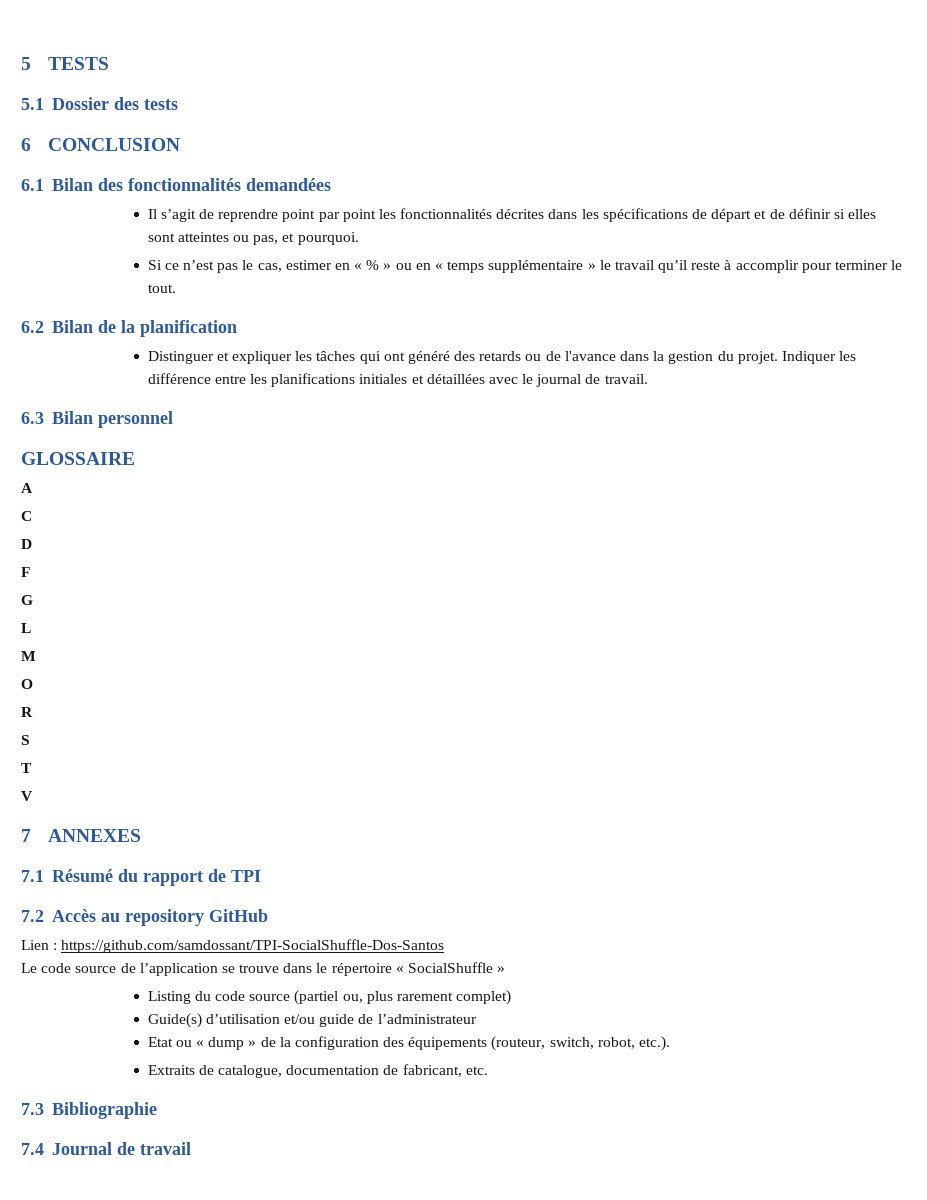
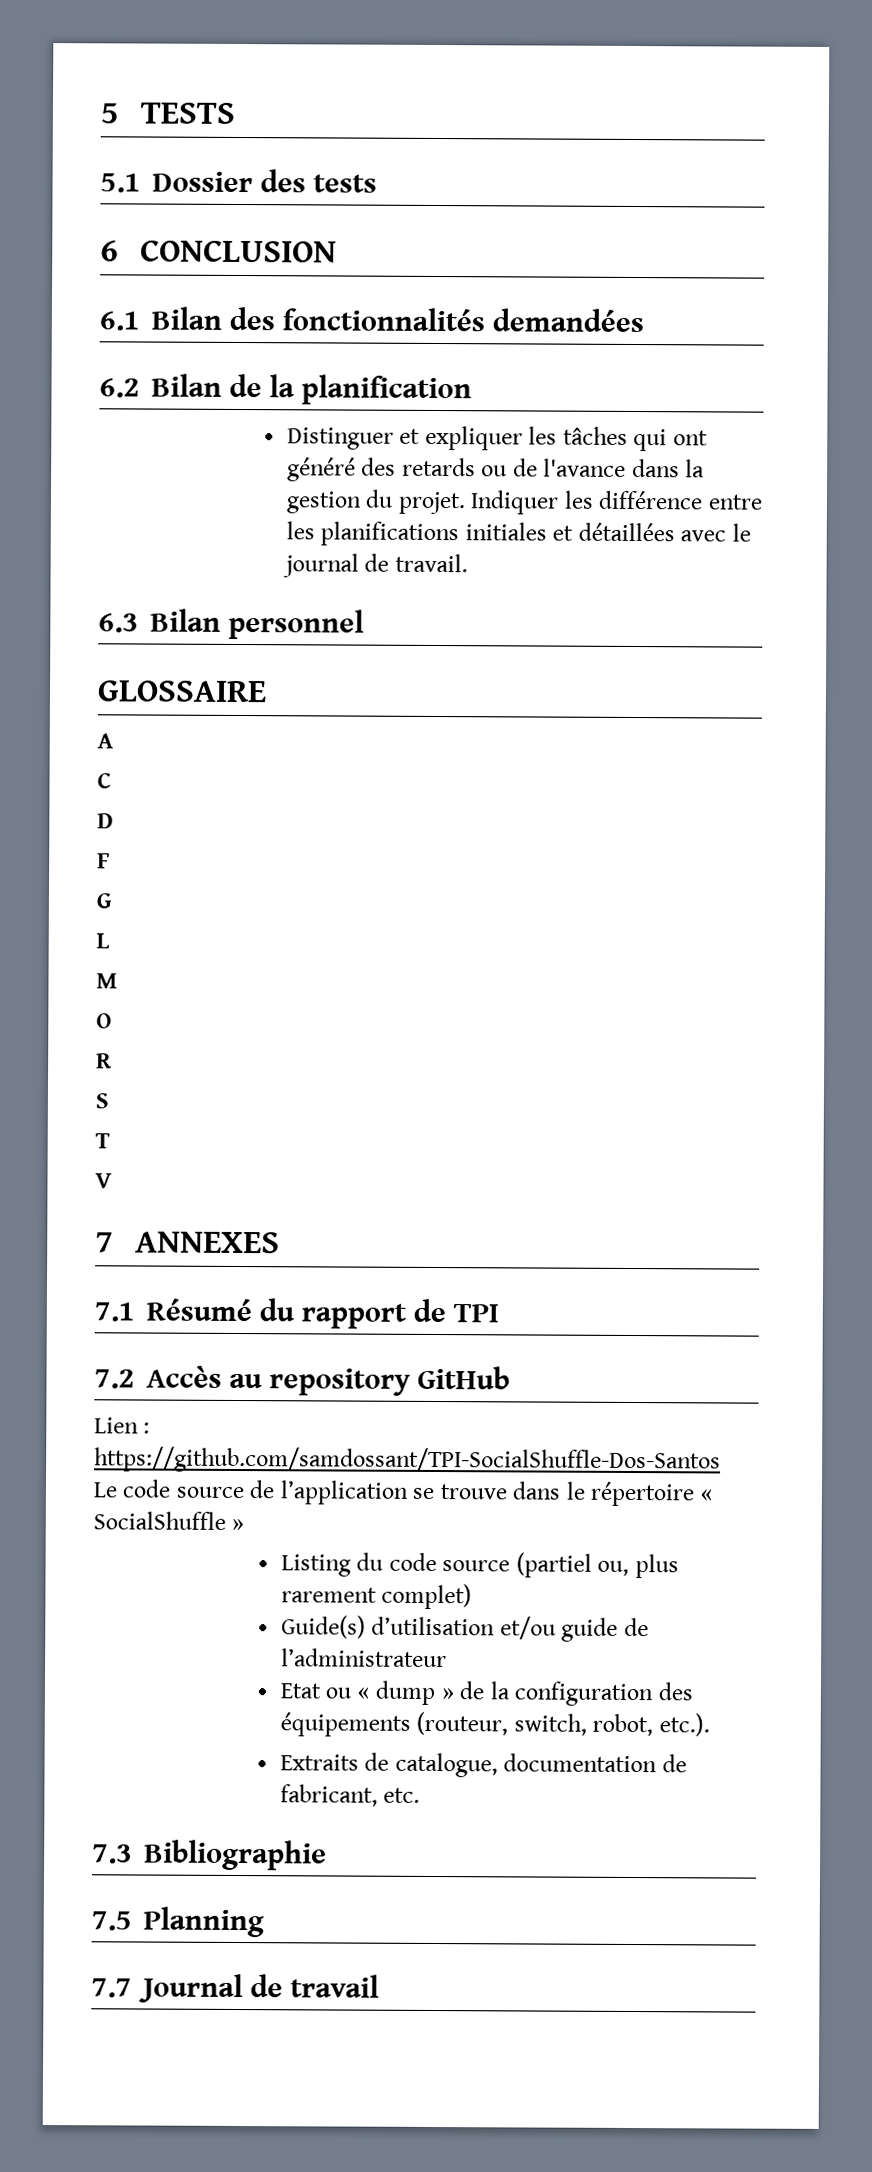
[147,208,877,222] [147,232,359,245] [147,260,903,273] [147,284,176,293] // Il s’agit de reprendre point par point les fonctionnalités décrites dans les spécifications de départ et de définir si elles sont atteintes ou pas, et pourquoi. // Si ce n’est pas le cas, estimer en « % » ou en « temps supplémentaire » le travail qu’il reste à accomplir pour terminer le tout. -> (645, 320) none
[21,1143,44,1155] 7.4 -> [91,1906,264,1938] [91,1978,132,1998] 7.5 Planning // 7.7

